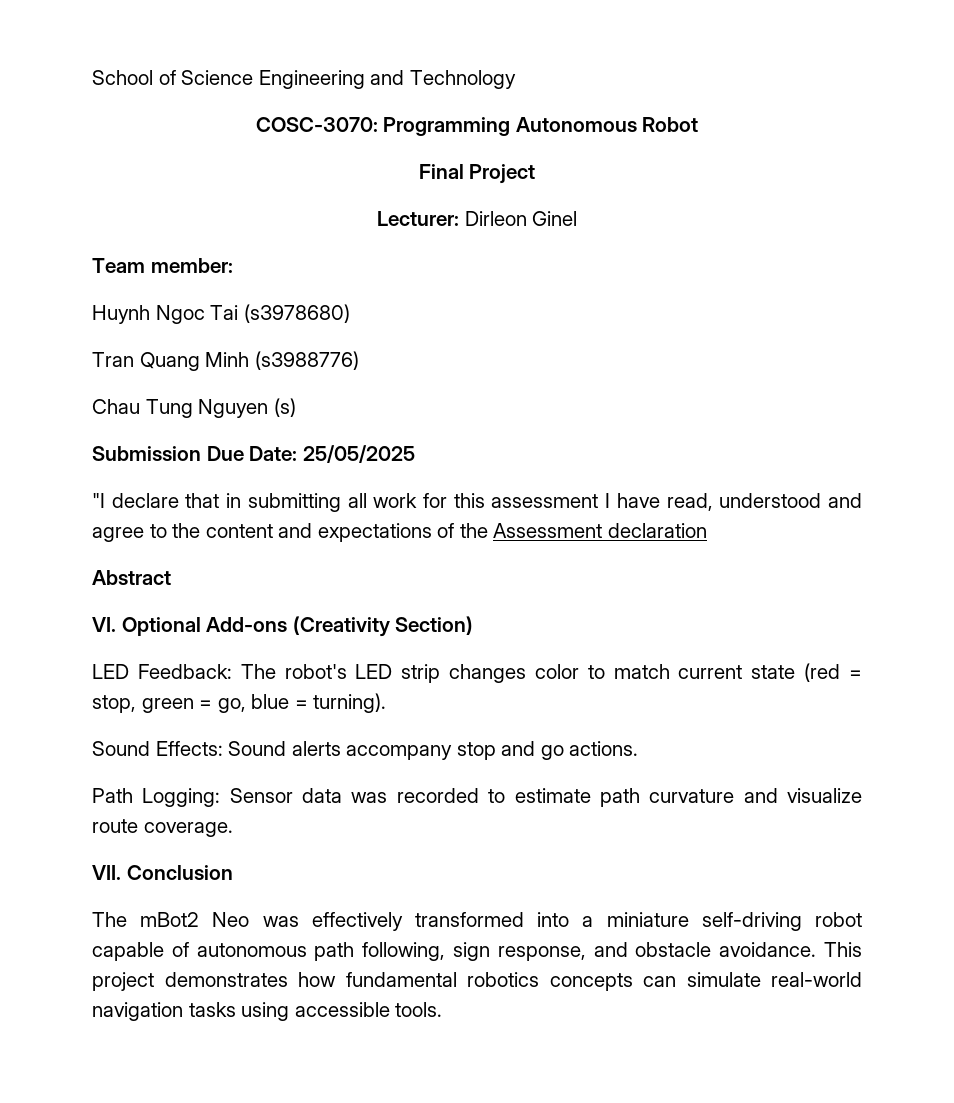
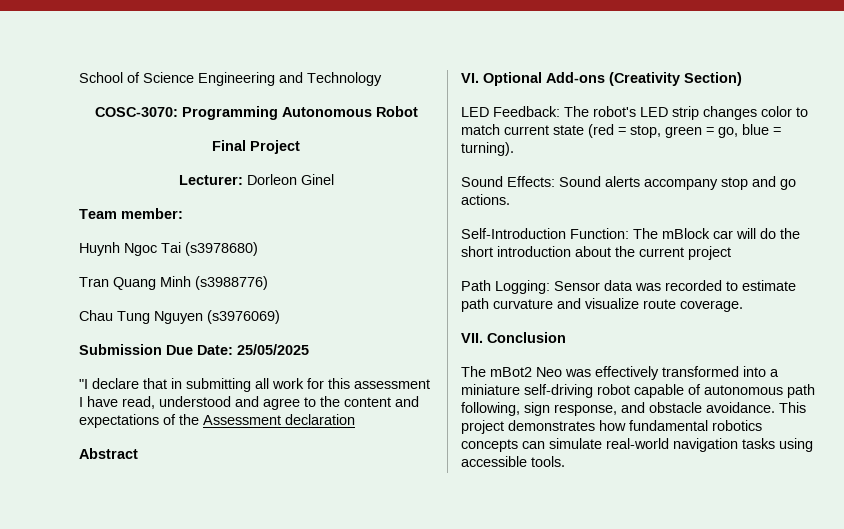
[464,211,527,226] Dirleon -> [246,174,297,185] Dorleon
[273,398,296,417] (s) -> [207,310,280,324] (s3976069)
(639, 748) none -> [461,228,800,239] [461,246,731,260] // Self-Introduction Function: The mBlock car will do the short introduction about the current project

